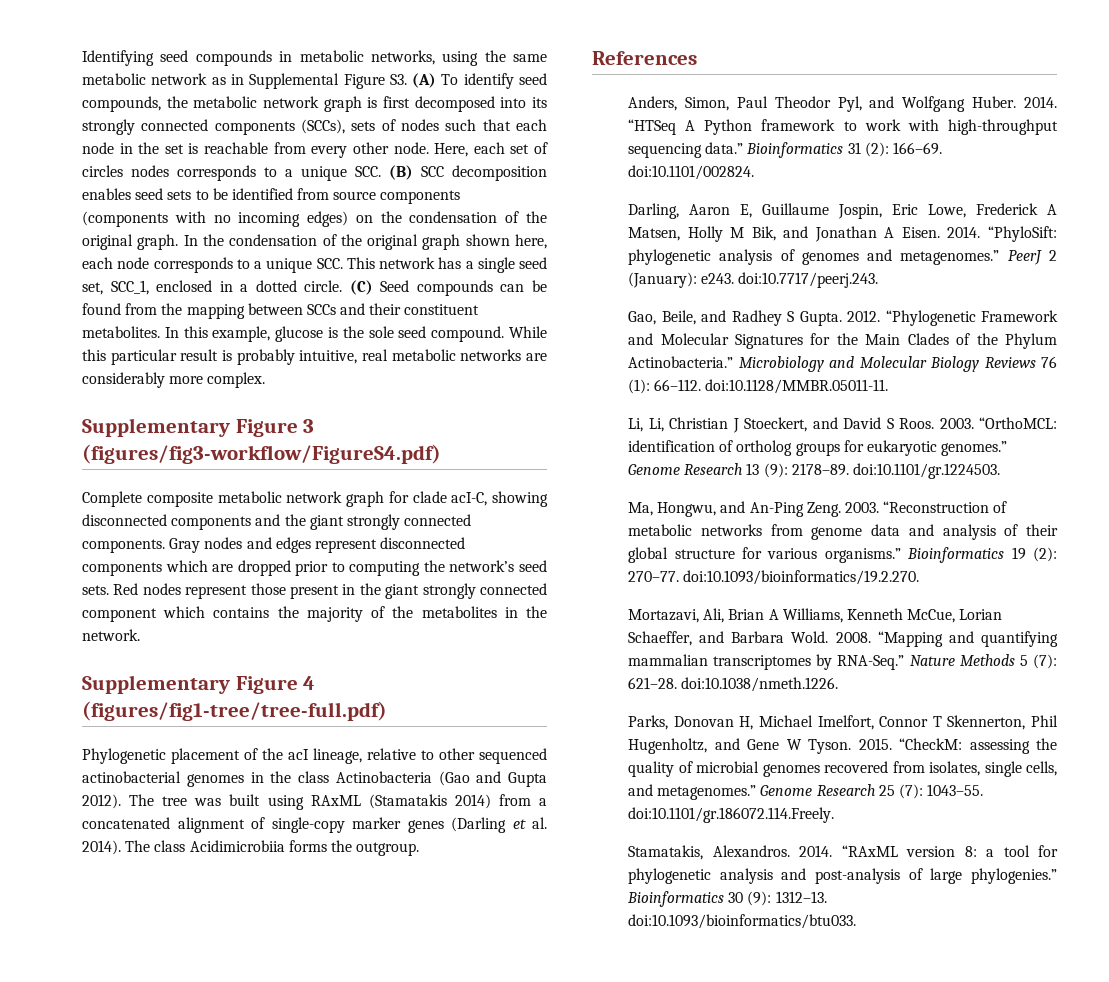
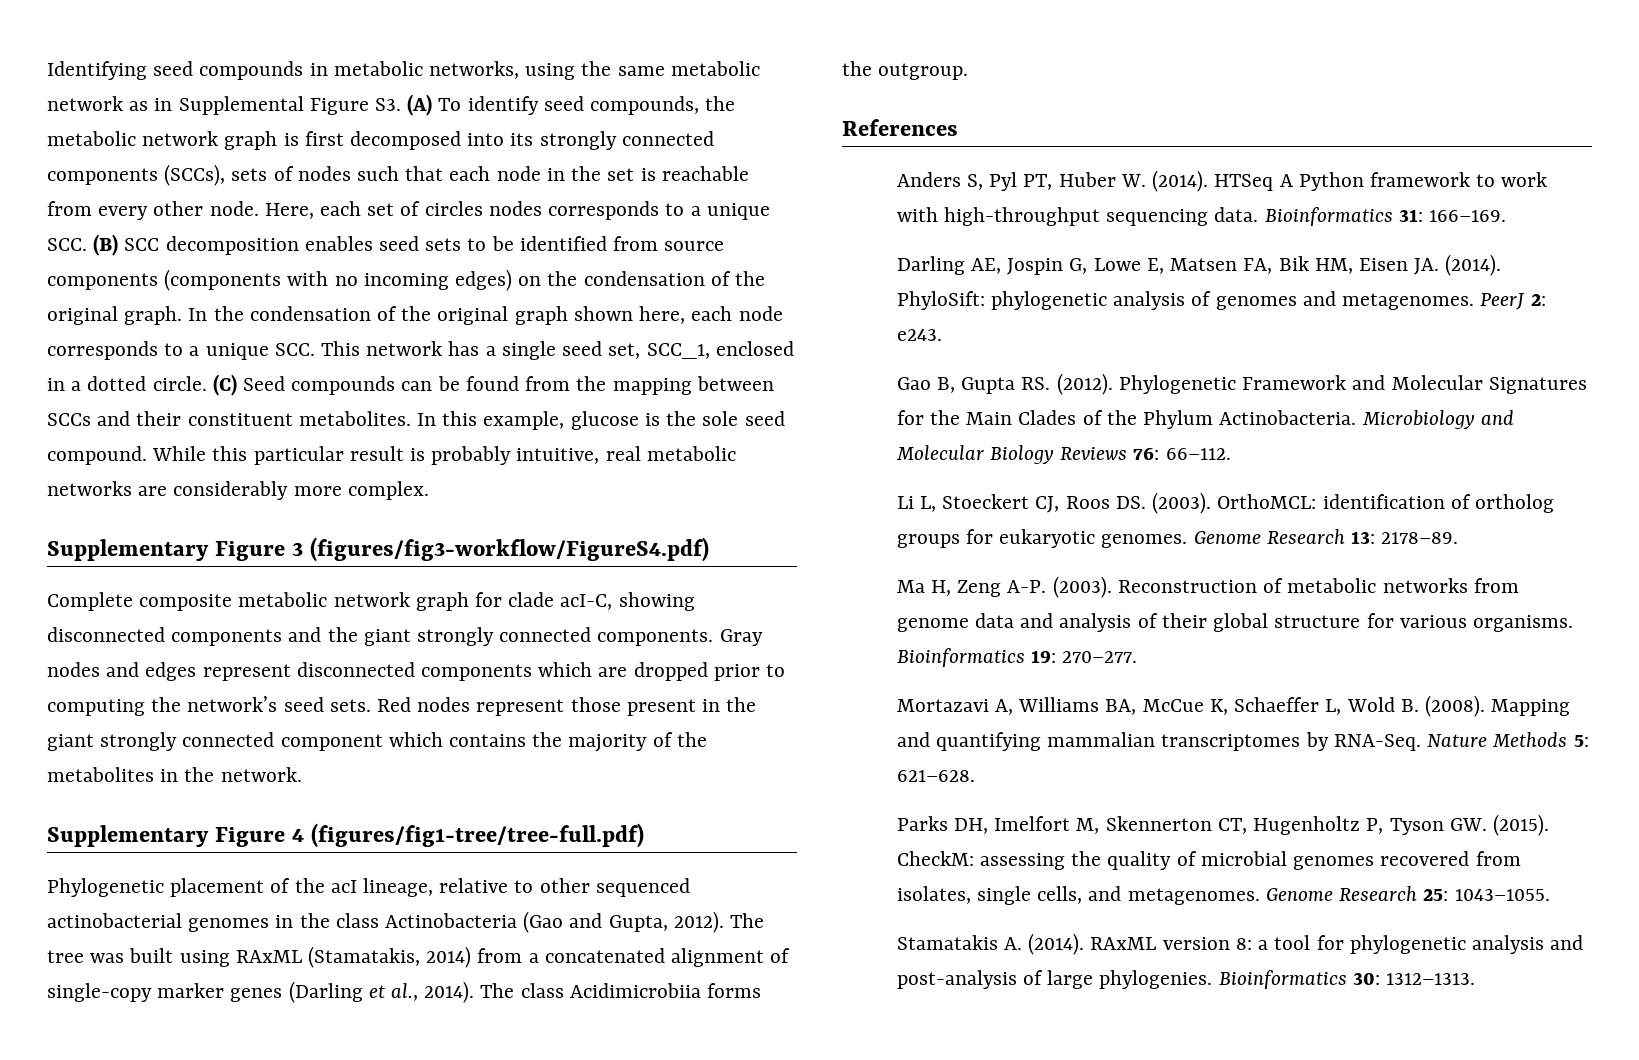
[508,772,547,787] Gupta -> [608,915,668,932] Gupta,
[368,794,447,809] (Stamatakis -> [308,946,421,968] (Stamatakis,
[532,817,547,829] al. -> [391,983,419,1001] al.,
[628,96,1057,112] [628,119,677,135] Anders, Simon, Paul Theodor Pyl, and Wolfgang Huber. 2014. “HTSeq -> [896,170,1274,192] Anders S, Pyl PT, Huber W. (2014). HTSeq
[705,142,943,158] [628,165,755,180] [628,203,1057,219] [628,226,1057,242] data.” Bioinformatics 31 (2): 166–69. doi:10.1101/002824. // Darling, Aaron E, Guillaume Jospin, Eric Lowe, Frederick A Matsen, Holly M Bik, and Jonathan A Eisen. 2014. “PhyloSift: -> [1214,207,1507,226] [896,254,1502,276] [896,291,985,310] data. Bioinformatics 31: 166–169. // Darling AE, Jospin G, Lowe E, Matsen FA, Bik HM, Eisen JA. (2014). PhyloSift:
[900,250,1057,265] [628,272,879,288] [628,310,976,326] metagenomes.” PeerJ 2 (January): e243. doi:10.7717/peerj.243. // Gao, Beile, and Radhey S Gupta. 2012. “Phylogenetic -> [1342,293,1546,310] [896,329,942,341] [896,373,1236,395] metagenomes. PeerJ 2: e243. // Gao B, Gupta RS. (2012). Phylogenetic
[628,356,734,368] Actinobacteria.” -> [1219,410,1357,425] Actinobacteria.
[1041,356,1057,368] [628,379,651,394] 76 (1): -> [1133,447,1160,460] 76:
[705,379,889,394] [628,417,1057,433] doi:10.1128/MMBR.05011-11. // Li, Li, Christian J Stoeckert, and David S Roos. 2003. “OrthoMCL: -> [896,492,1317,514] // Li L, Stoeckert CJ, Roos DS. (2003). OrthoMCL:
[941,441,1008,456] [628,463,788,478] genomes.” Genome Research 13 (9): -> [1101,529,1376,548] genomes. Genome Research 13:
[853,463,1001,479] [628,501,990,517] doi:10.1101/gr.1224503. // Ma, Hongwu, and An-Ping Zeng. 2003. “Reconstruction -> [896,576,1257,598] // Ma H, Zeng A-P. (2003). Reconstruction
[824,547,1057,563] [628,570,920,585] [628,608,1003,623] [628,631,943,647] organisms.” Bioinformatics 19 (2): 270–77. doi:10.1093/bioinformatics/19.2.270. // Mortazavi, Ali, Brian A Williams, Kenneth McCue, Lorian Schaeffer, and Barbara Wold. 2008. “Mapping -> [1472,615,1573,632] [896,648,1138,667] [896,695,1571,717] organisms. Bioinformatics 19: 270–277. // Mortazavi A, Williams BA, McCue K, Schaeffer L, Wold B. (2008). Mapping
[837,655,905,670] RNA-Seq.” -> [1333,734,1421,751] RNA-Seq.
[1019,654,1057,669] [628,677,839,692] [628,715,1058,730] [628,738,963,754] 5 (7): 621–28. doi:10.1038/nmeth.1226. // Parks, Donovan H, Michael Imelfort, Connor T Skennerton, Phil Hugenholtz, and Gene W Tyson. 2015. “CheckM: -> [1573,735,1589,747] [896,770,975,782] [896,814,1549,836] [896,851,974,866] 5: 621–628. // Parks DH, Imelfort M, Skennerton CT, Hugenholtz P, Tyson GW. (2015). CheckM:
[657,784,984,800] [628,807,835,823] [628,845,898,860] metagenomes.” Genome Research 25 (7): 1043–55. doi:10.1101/gr.186072.114.Freely. // Stamatakis, Alexandros. 2014. “RAxML -> [1127,886,1550,905] [896,933,1157,955] metagenomes. Genome Research 25: 1043–1055. // Stamatakis A. (2014). RAxML
[971,868,1057,884] [627,891,827,907] [628,914,857,929] phylogenies.” Bioinformatics 30 (9): 1312–13. doi:10.1093/bioinformatics/btu033. -> [1099,970,1476,989] phylogenies. Bioinformatics 30: 1312–1313.

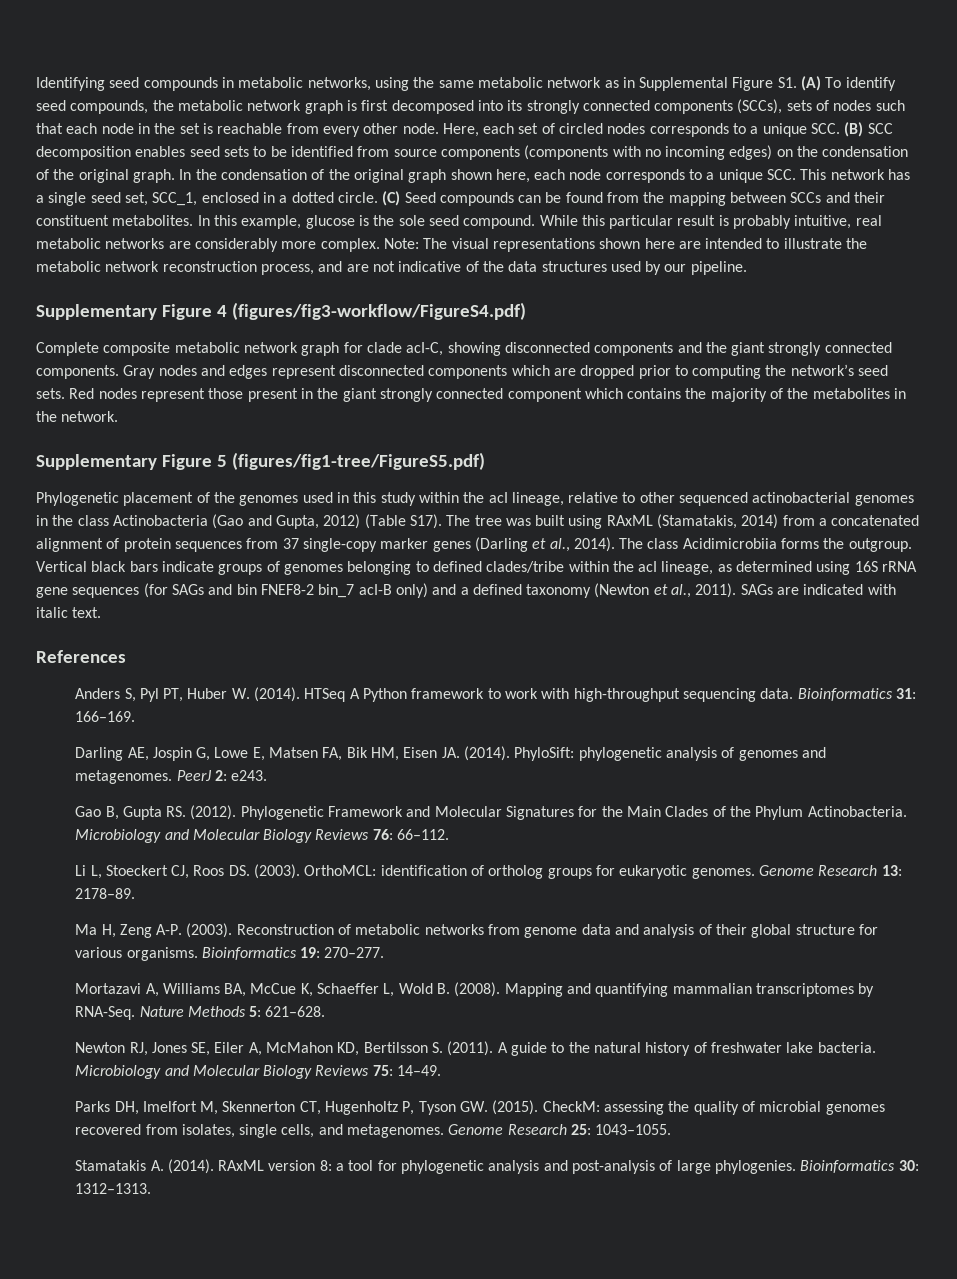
[375,98,402,111] S3. -> [777,77,797,88] S1.
[424,201,483,216] circles -> [559,123,604,134] circled
[47,539,303,561] // Supplementary Figure 3 -> [383,238,868,252] [36,261,747,275] [36,304,227,320] Note: The visual representations shown here are intended to illustrate the metabolic network reconstruction process, and are not indicative of the data structures used by our pipeline. // Supplementary Figure 4
[291,823,644,848] 4 (figures/fig1-tree/tree-full.pdf) -> [216,452,485,470] 5 (figures/fig1-tree/FigureS5.pdf)
(325, 885) none -> [239,492,485,506] genomes used in this study within the
[673,911,724,933] 2012). -> [323,514,442,529] 2012) (Table S17).
(791, 955) none -> [123,538,299,552] protein sequences from 37
(969, 71) none -> [36,561,918,575] [36,583,896,598] [36,607,102,618] Vertical black bars indicate groups of genomes belonging to defined clades/tribe within the acI lineage, as determined using 16S rRNA gene sequences (for SAGs and bin FNEF8-2 bin_7 acI-B only) and a defined taxonomy (Newton et al., 2011). SAGs are indicated with italic text.
(975, 776) none -> [75,1041,876,1056] [75,1065,442,1079] // Newton RJ, Jones SE, Eiler A, McMahon KD, Bertilsson S. (2011). A guide to the natural history of freshwater lake bacteria. Microbiology and Molecular Biology Reviews 75: 14–49.

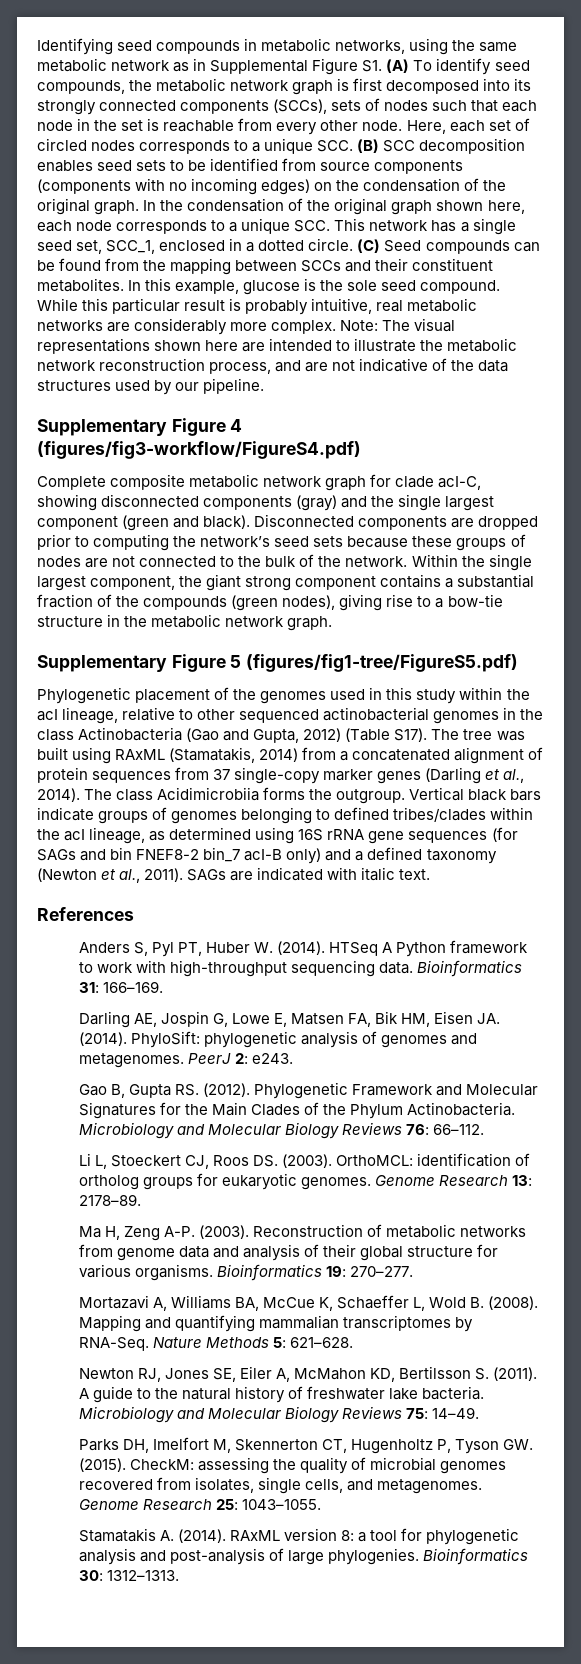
(674, 349) none -> [296,495,338,511] (gray)
[731,342,892,356] [36,365,550,379] giant strongly connected components. Gray nodes and edges represent disconnected components which -> [398,494,495,511] [37,514,448,531] single largest component (green and black). Disconnected components
[36,388,907,402] [36,411,119,422] sets. Red nodes represent those present in the giant strongly connected component which contains the majority of the metabolites in the network. -> [313,534,526,551] [37,554,532,571] [37,574,535,591] [37,594,503,611] [37,614,333,631] sets because these groups of nodes are not connected to the bulk of the network. Within the single largest component, the giant strong component contains a substantial fraction of the compounds (green nodes), giving rise to a bow-tie structure in the metabolic network graph.
[486,561,565,573] clades/tribe -> [393,807,487,822] tribes/clades

